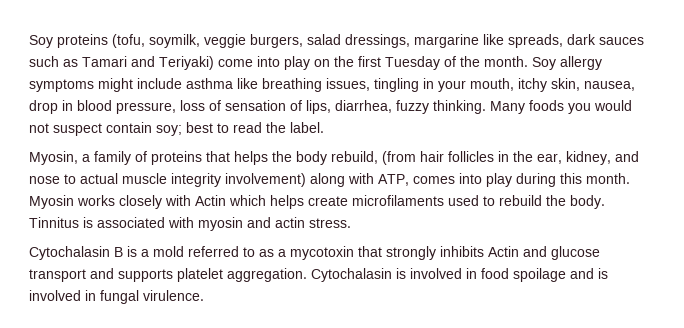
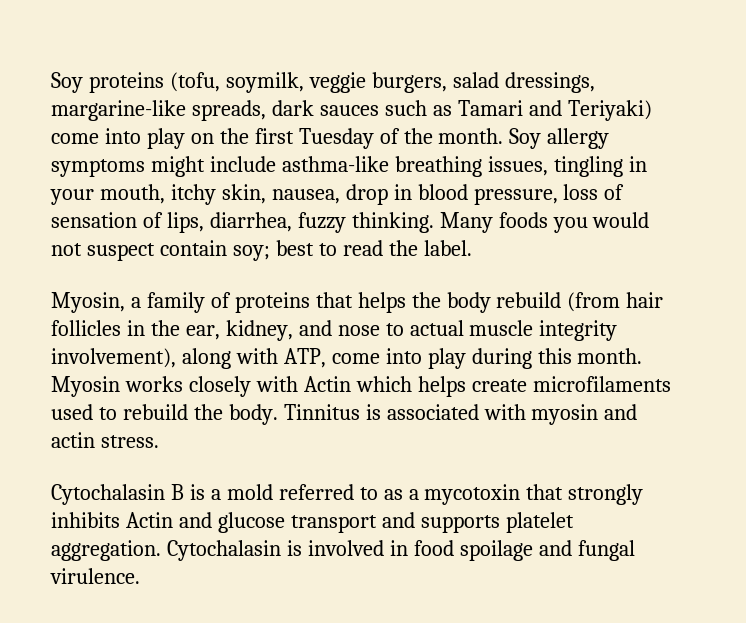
[414,34,504,48] margarine like -> [51,100,186,121] margarine-like
[186,78,258,89] asthma like -> [281,156,389,172] asthma-like
[331,151,378,164] rebuild, -> [496,292,562,308] rebuild
[225,173,306,187] involvement) -> [51,348,176,368] involvement),
[413,176,455,184] comes -> [331,353,380,364] come
[598,268,608,279] [29,290,96,301] is involved in -> (572, 548) none

